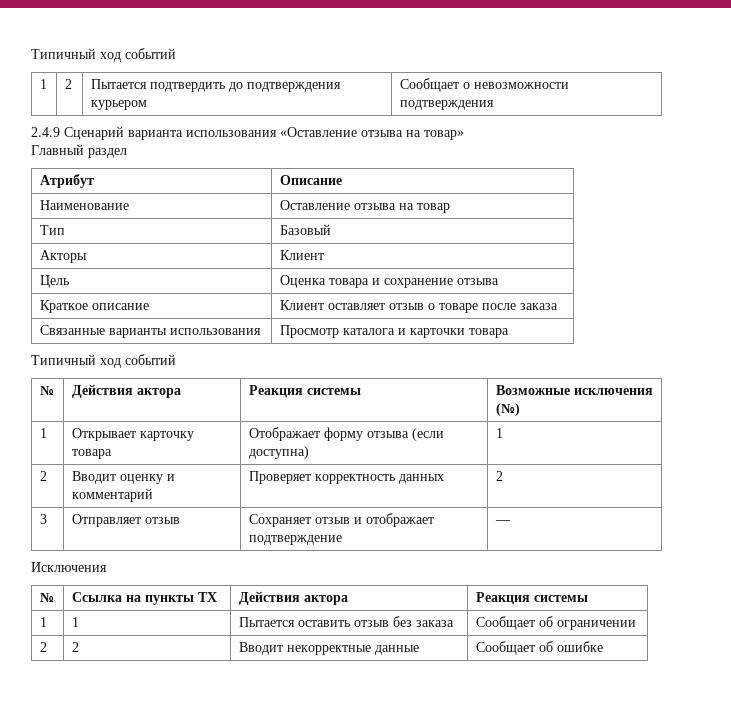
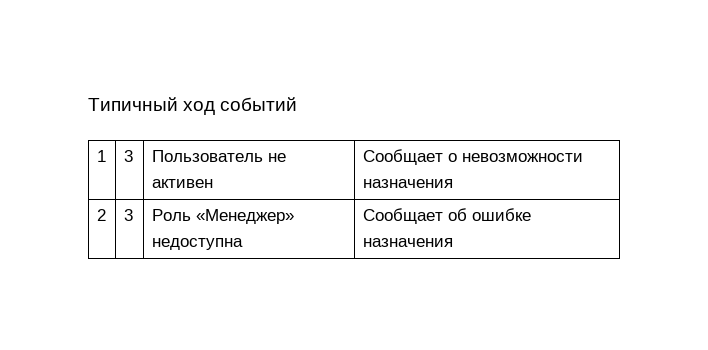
[64,79,72,89] [90,79,341,92] [90,100,147,110] [399,78,569,92] [399,100,494,110] [31,126,464,140] [31,144,127,158] [39,174,94,188] [279,175,342,185] [39,200,129,210] [279,200,450,213] [39,225,65,235] [279,224,331,235] [39,250,87,263] [279,250,324,260] [39,275,69,288] [279,275,499,288] [39,300,149,313] [279,300,558,313] [39,325,261,338] [279,325,509,338] [31,354,176,368] [39,386,54,395] [71,384,181,398] [248,385,361,398] [495,385,653,395] [495,403,520,416] [39,428,47,438] [71,428,194,441] [71,449,112,459] [248,427,444,441] [248,446,309,459] [495,428,503,438] [39,471,47,481] [71,471,175,484] [71,488,153,502] [248,471,444,484] [495,471,503,481] [39,514,47,524] [71,514,180,527] [248,513,434,527] [248,535,342,545] [494,520,511,524] [31,562,107,572] [39,593,54,602] [71,592,217,605] [238,591,348,605] [475,592,588,605] [39,617,47,627] [71,617,79,627] [238,616,454,627] [475,616,636,630] [39,642,47,652] [71,642,79,652] [238,642,419,655] 2 | Пытается подтвердить до подтверждения курьером | Сообщает о невозможности подтверждения // 2.4.9 Сценарий варианта использования «Оставление отзыва на товар» // Главный раздел // Атрибут | Описание // Наименование | Оставление отзыва на товар // Тип | Базовый // Акторы | Клиент // Цель | Оценка товара и сохранение отзыва // Краткое описание | Клиент оставляет отзыв о товаре после заказа // Связанные варианты использования | Просмотр каталога и карточки товара // Типичный ход событий // № | Действия актора | Реакция системы | Возможные исключения (№) // 1 | Открывает карточку товара | Отображает форму отзыва (если доступна) | 1 // 2 | Вводит оценку и комментарий | Проверяет корректность данных | 2 // 3 | Отправляет отзыв | Сохраняет отзыв и отображает подтверждение | — // Исключения // № | Ссылка на пункты ТХ | Действия актора | Реакция системы // 1 | 1 | Пытается оставить отзыв без заказа | Сообщает об ограничении // 2 | 2 | Вводит некорректные данные -> [123,150,133,162] [151,150,286,162] [151,179,213,188] [362,149,583,165] [362,179,453,188] [96,209,106,221] [123,209,133,221] [151,209,294,224] [151,238,243,250] 3 | Пользователь не активен | Сообщает о невозможности назначения // 2 | 3 | Роль «Менеджер» недоступна
(603, 646) none -> [362,238,453,247] назначения

